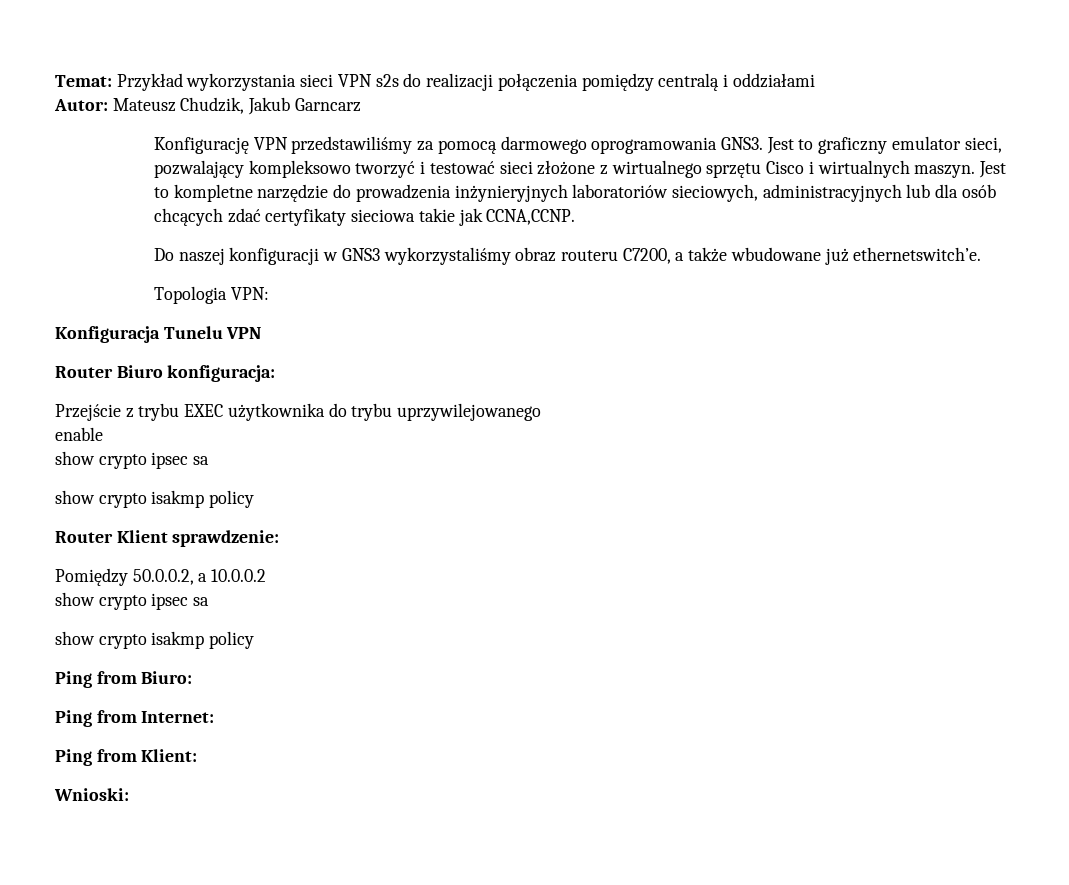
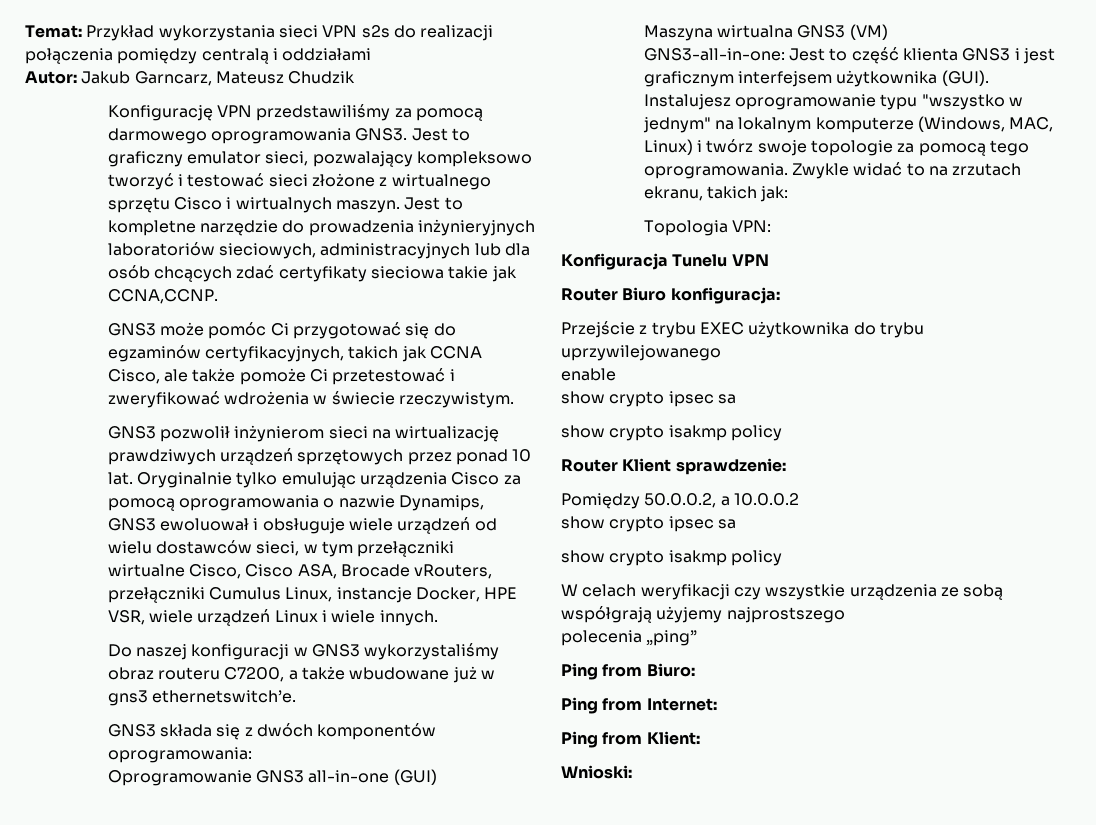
[112,97,361,115] Mateusz Chudzik, Jakub Garncarz -> [81,71,356,86] Jakub Garncarz, Mateusz Chudzik
(576, 217) none -> [107,322,456,339] [107,345,482,362] [107,368,455,385] [107,391,514,408] [107,425,500,442] [107,448,532,465] [107,472,521,488] [107,495,484,511] [107,517,497,534] [107,540,455,557] [107,564,493,579] [107,587,518,603] [107,609,438,626] // GNS3 może pomóc Ci przygotować się do egzaminów certyfikacyjnych, takich jak CCNA Cisco, ale także pomoże Ci przetestować i zweryfikować wdrożenia w świecie rzeczywistym. // GNS3 pozwolił inżynierom sieci na wirtualizację prawdziwych urządzeń sprzętowych przez ponad 10 lat. Oryginalnie tylko emulując urządzenia Cisco za pomocą oprogramowania o nazwie Dynamips, GNS3 ewoluował i obsługuje wiele urządzeń od wielu dostawców sieci, w tym przełączniki wirtualne Cisco, Cisco ASA, Brocade vRouters, przełączniki Cumulus Linux, instancje Docker, HPE VSR, wiele urządzeń Linux i wiele innych.
(849, 256) none -> [480,670,495,679] [107,690,148,706] w gns3
(982, 254) none -> [107,723,437,740] [107,747,252,763] [107,769,437,786] [643,24,888,41] [643,47,1055,64] [643,70,989,87] [643,94,1023,110] [642,116,1054,133] [643,139,1029,156] [643,162,1022,179] [643,186,789,202] // GNS3 składa się z dwóch komponentów oprogramowania: // Oprogramowanie GNS3 all-in-one (GUI) // Maszyna wirtualna GNS3 (VM) // GNS3-all-in-one: Jest to część klienta GNS3 i jest graficznym interfejsem użytkownika (GUI). Instalujesz oprogramowanie typu "wszystko w jednym" na lokalnym komputerze (Windows, MAC, Linux) i twórz swoje topologie za pomocą tego oprogramowania. Zwykle widać to na zrzutach ekranu, takich jak:
(255, 640) none -> [561,584,1004,600] [561,606,845,623] [561,630,698,646] // W celach weryfikacji czy wszystkie urządzenia ze sobą współgrają użyjemy najprostszego // polecenia „ping”

